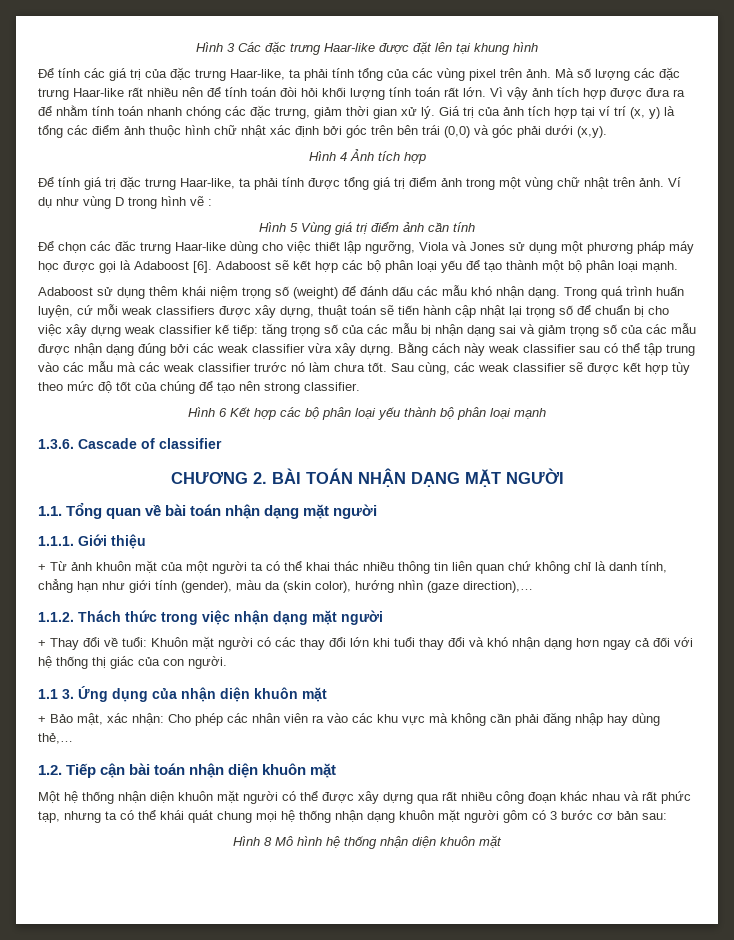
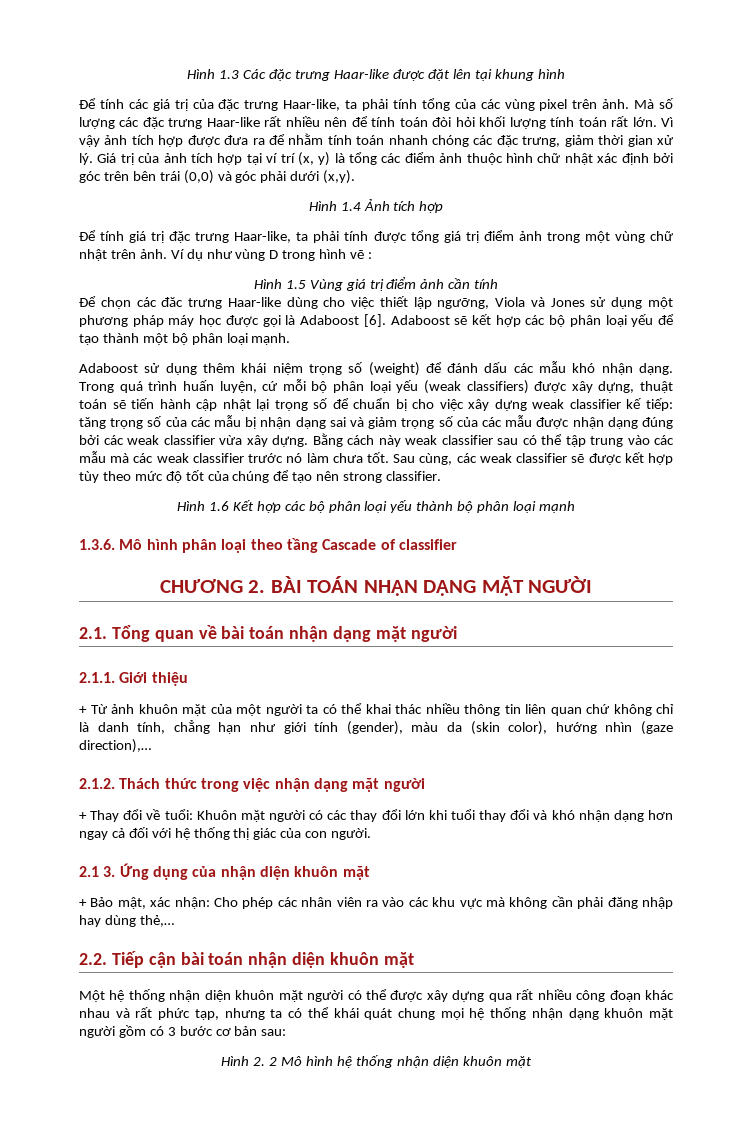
[196,42,235,52] Hình 3 -> [187,69,240,79] Hình 1.3
[339,152,347,161] 4 -> [340,202,361,211] 1.4
[290,223,298,232] 5 -> [285,280,306,289] 1.5
[121,306,215,315] weak classifiers -> [311,380,529,394] bộ phân loại yếu (weak classifiers)
[219,408,227,417] 6 -> [208,501,229,511] 1.6
(74, 444) none -> [119,538,318,553] Mô hình phân loại theo tầng
[38,506,62,516] 1.1. -> [79,627,107,639] 2.1.
[38,536,74,546] 1.1.1. -> [79,672,115,683] 2.1.1.
[38,612,74,622] 1.1.2. -> [79,778,115,789] 2.1.2.
[38,689,58,699] 1.1 -> [79,866,99,877] 2.1
[38,765,62,775] 1.2. -> [79,953,107,965] 2.2.
[503,810,528,823] gôm -> [118,1025,146,1038] gồm
[264,837,272,846] 8 -> [253,1057,278,1066] 2. 2

